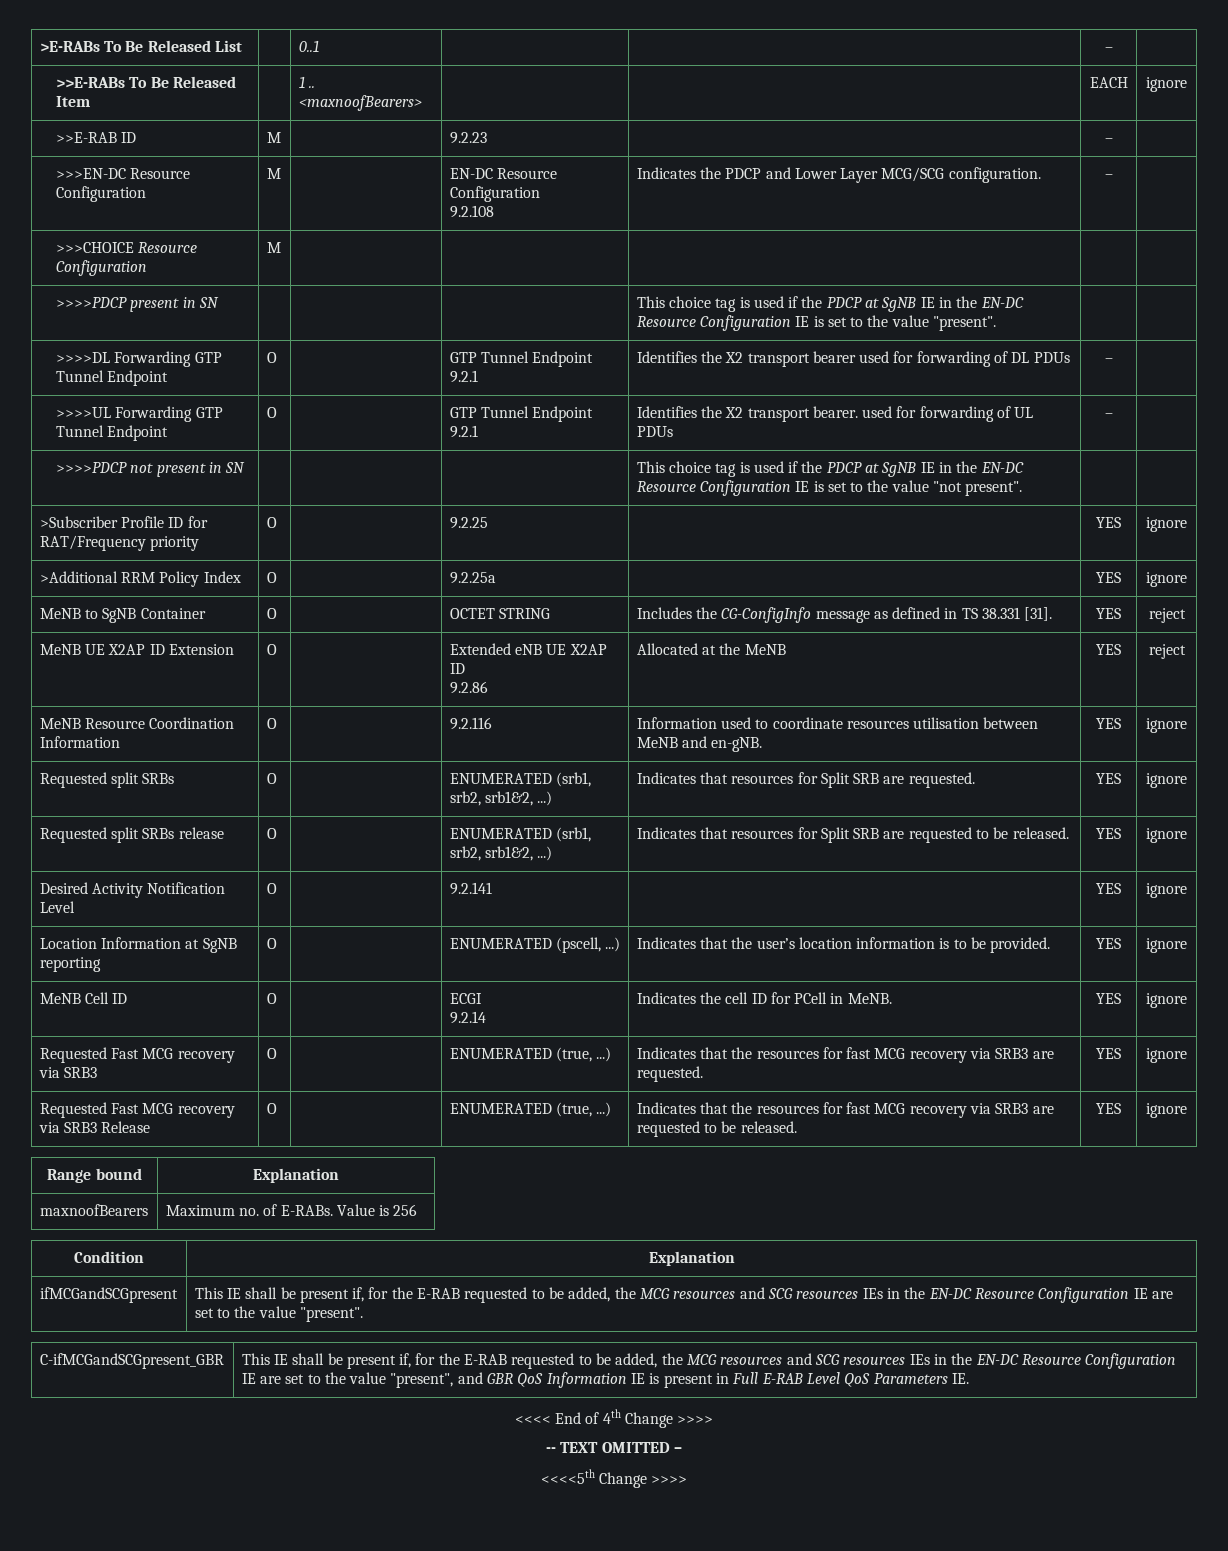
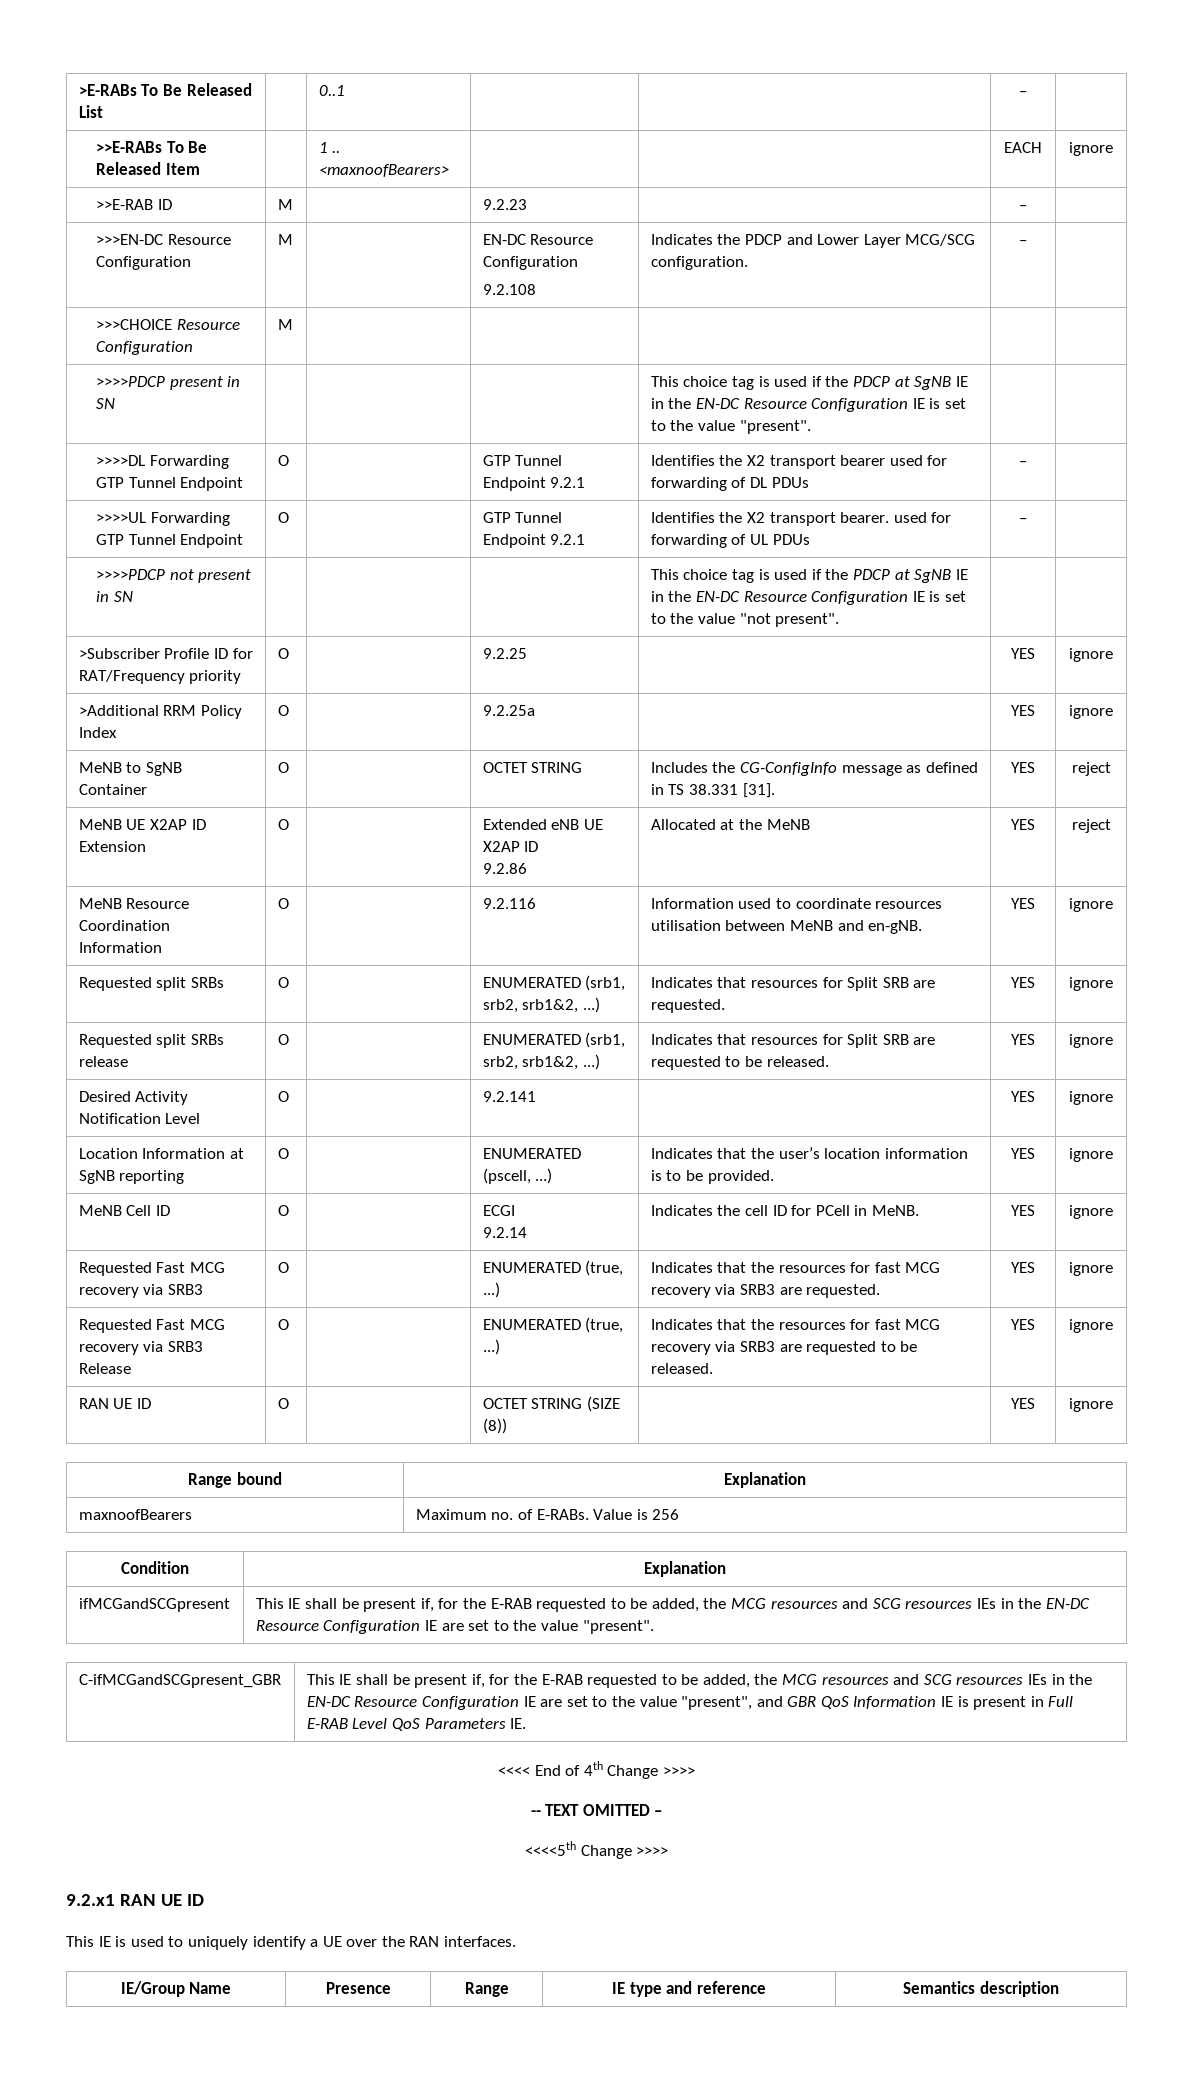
(1187, 1110) none -> [78,1398,151,1409] [277,1398,289,1409] [482,1396,620,1412] [482,1418,507,1434] [1011,1398,1035,1409] [1069,1398,1113,1412] // RAN UE ID | O | | OCTET STRING (SIZE (8)) | | YES | ignore
(688, 1480) none -> [66,1894,204,1906] [66,1936,517,1950] [120,1981,232,1997] [325,1982,391,1994] [464,1982,509,1997] [612,1981,766,1997] [903,1981,1059,1997] // 9.2.x1 RAN UE ID // This IE is used to uniquely identify a UE over the RAN interfaces. // IE/Group Name | Presence | Range | IE type and reference | Semantics description

